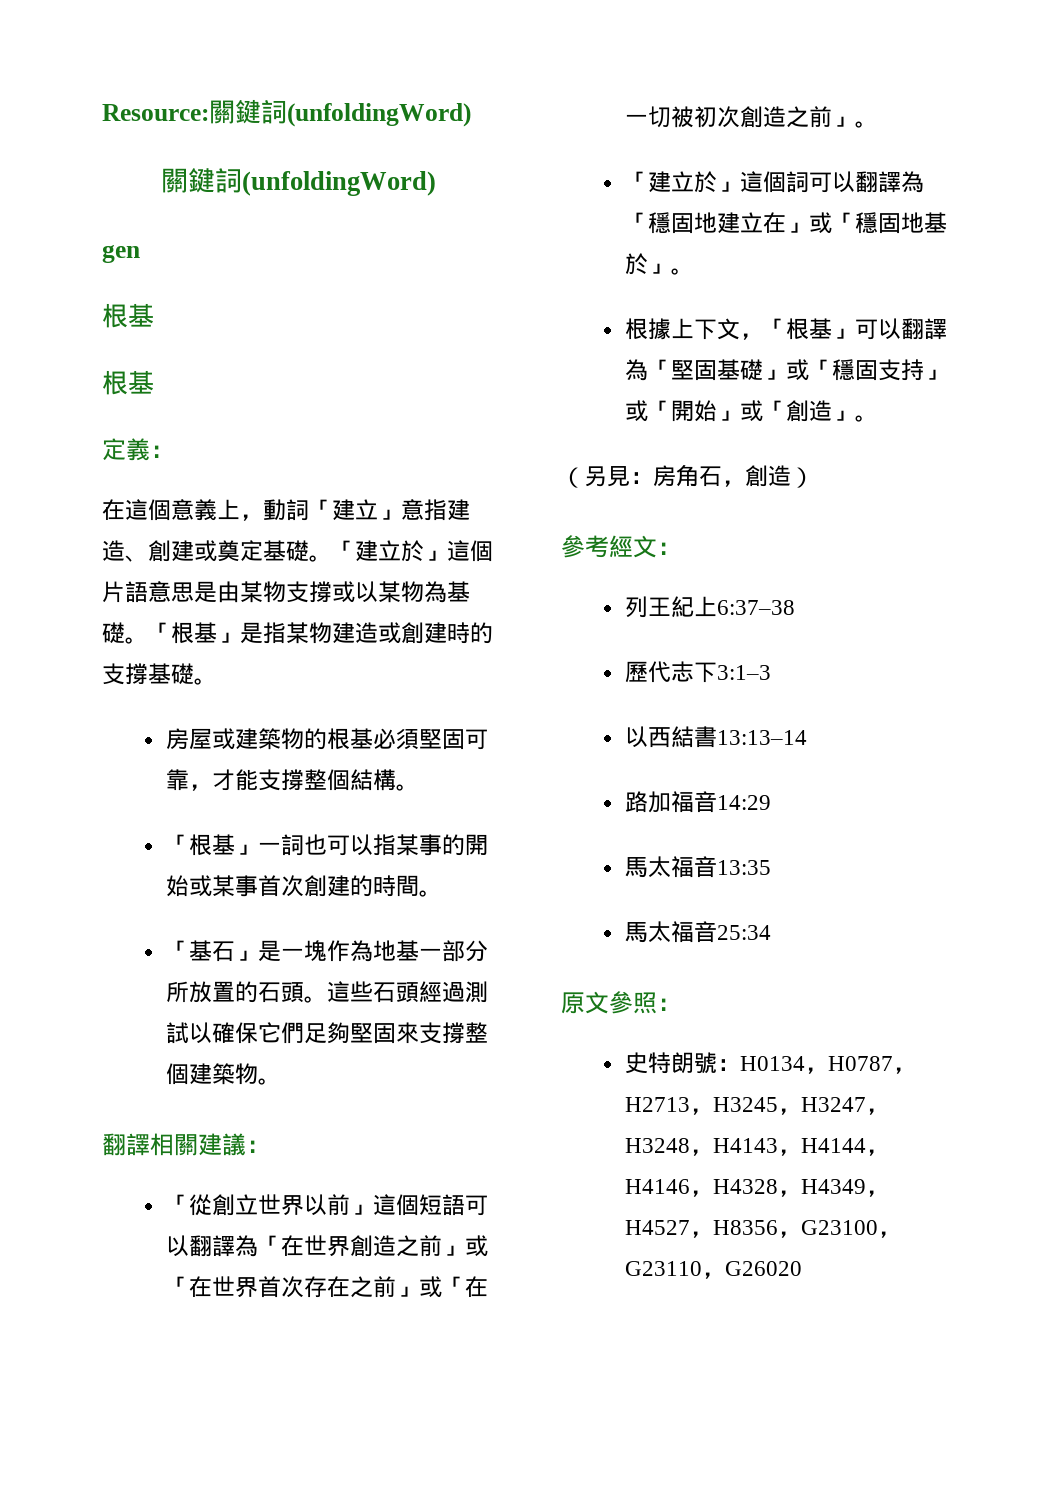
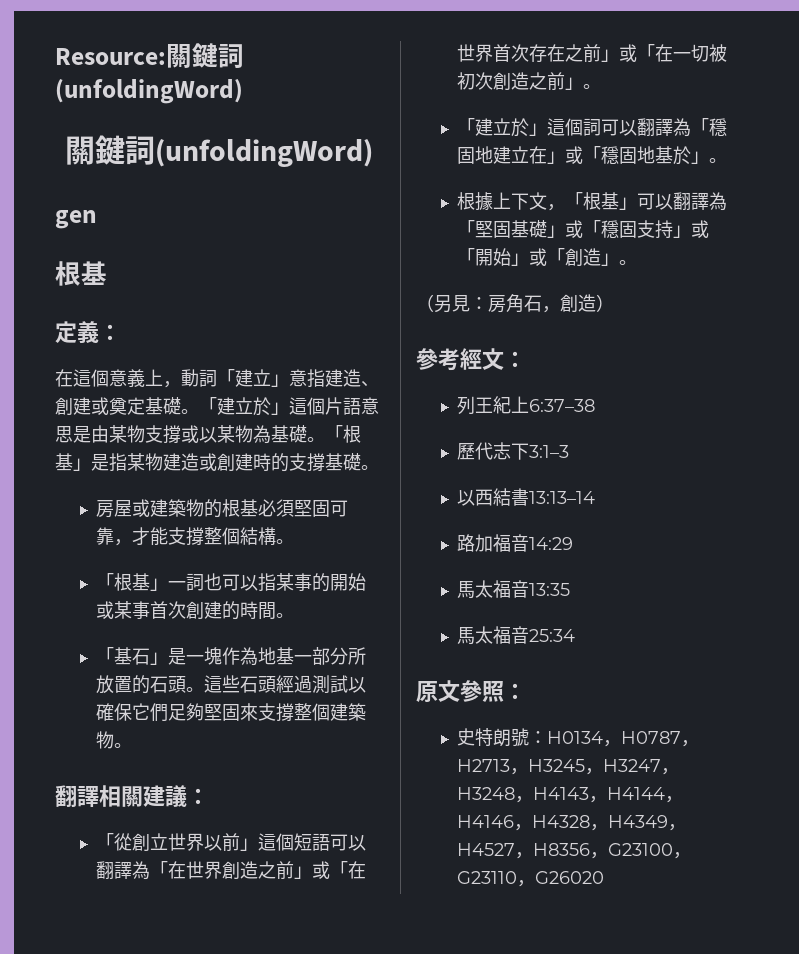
[102,370,154,395] // 根基 -> (107, 273) none

